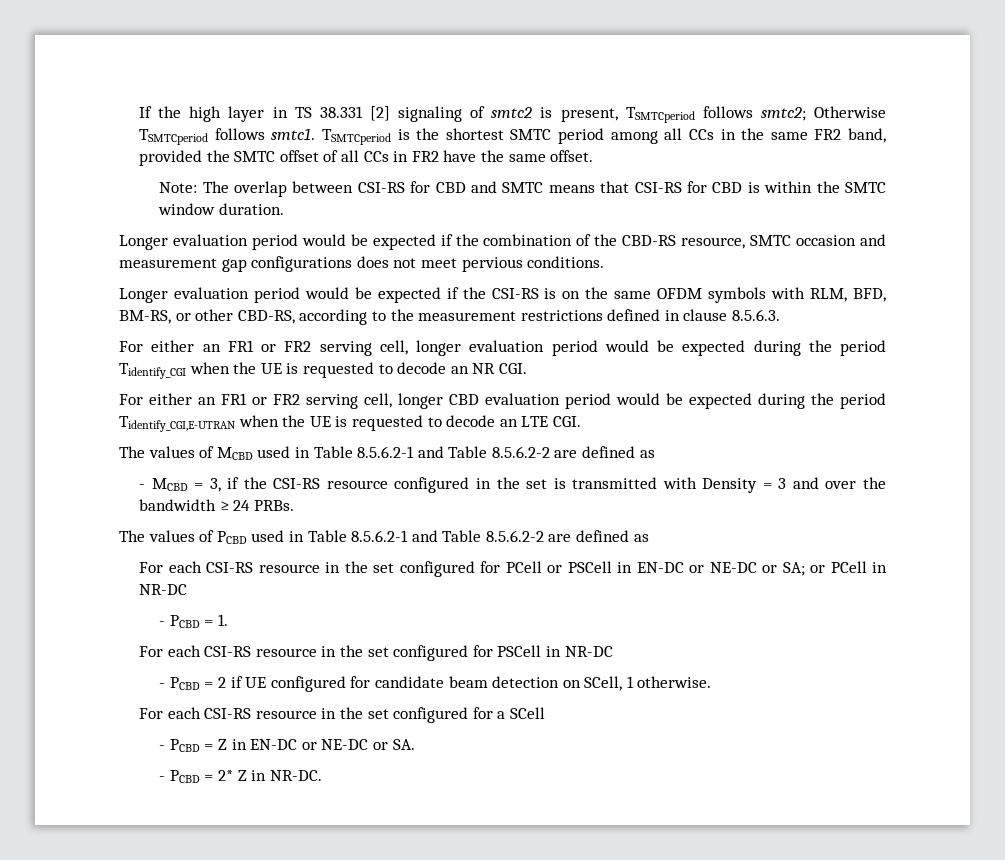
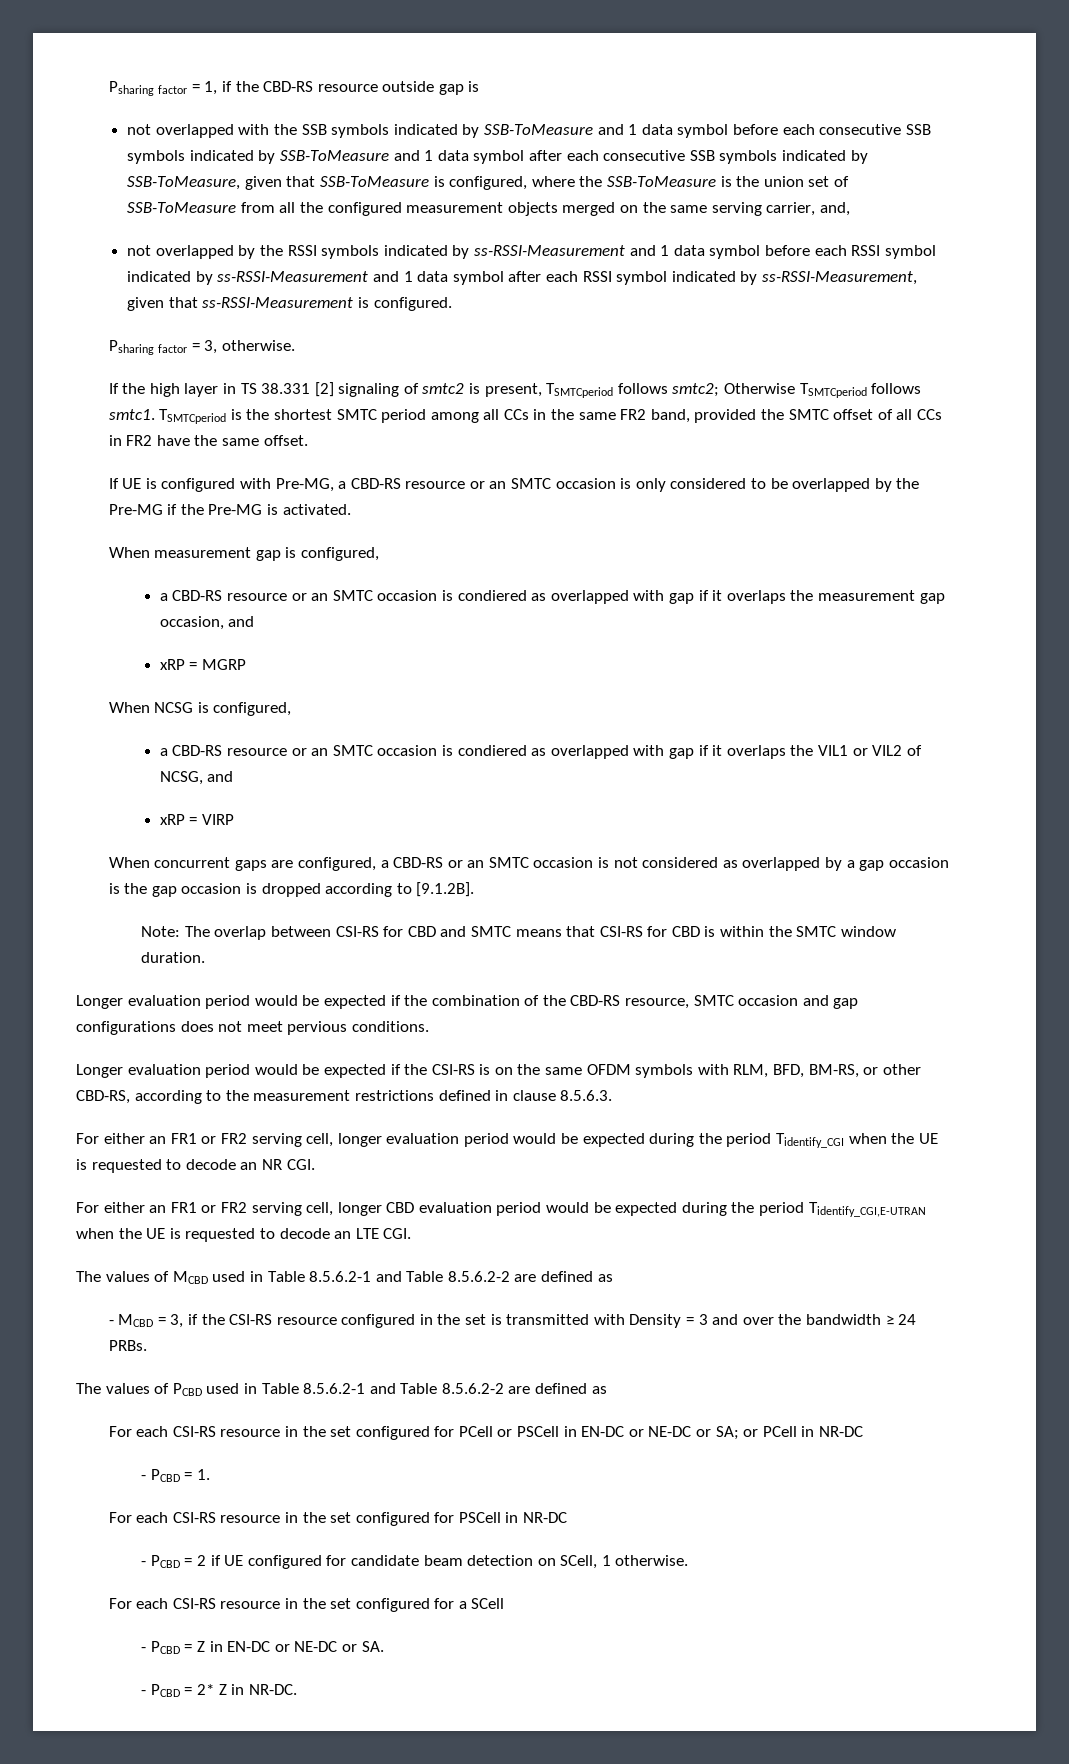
(139, 112) none -> [108,81,480,96] [127,124,931,138] [127,150,868,164] [127,176,849,190] [127,202,850,216] [127,245,936,259] [127,271,917,285] [127,297,452,311] [108,340,295,355] Psharing factor = 1, if the CBD-RS resource outside gap is // not overlapped with the SSB symbols indicated by SSB-ToMeasure and 1 data symbol before each consecutive SSB symbols indicated by SSB-ToMeasure and 1 data symbol after each consecutive SSB symbols indicated by SSB-ToMeasure, given that SSB-ToMeasure is configured, where the SSB-ToMeasure is the union set of SSB-ToMeasure from all the configured measurement objects merged on the same serving carrier, and, // not overlapped by the RSSI symbols indicated by ss-RSSI-Measurement and 1 data symbol before each RSSI symbol indicated by ss-RSSI-Measurement and 1 data symbol after each RSSI symbol indicated by ss-RSSI-Measurement, given that ss-RSSI-Measurement is configured. // Psharing factor = 3, otherwise. //
(594, 156) none -> [108,478,920,492] [108,504,351,515] [108,547,379,561] [159,590,945,604] [159,616,255,630] [159,659,247,670] [108,702,292,716] [159,745,922,759] [159,771,234,785] [159,814,235,825] [108,857,949,871] [108,882,475,897] // If UE is configured with Pre-MG, a CBD-RS resource or an SMTC occasion is only considered to be overlapped by the Pre-MG if the Pre-MG is activated. // When measurement gap is configured, // a CBD-RS resource or an SMTC occasion is condiered as overlapped with gap if it overlaps the measurement gap occasion, and // xRP = MGRP // When NCSG is configured, // a CBD-RS resource or an SMTC occasion is condiered as overlapped with gap if it overlaps the VIL1 or VIL2 of NCSG, and // xRP = VIRP // When concurrent gaps are configured, a CBD-RS or an SMTC occasion is not considered as overlapped by a gap occasion is the gap occasion is dropped according to [9.1.2B].
[119,258,217,268] measurement -> (829, 1000) none

